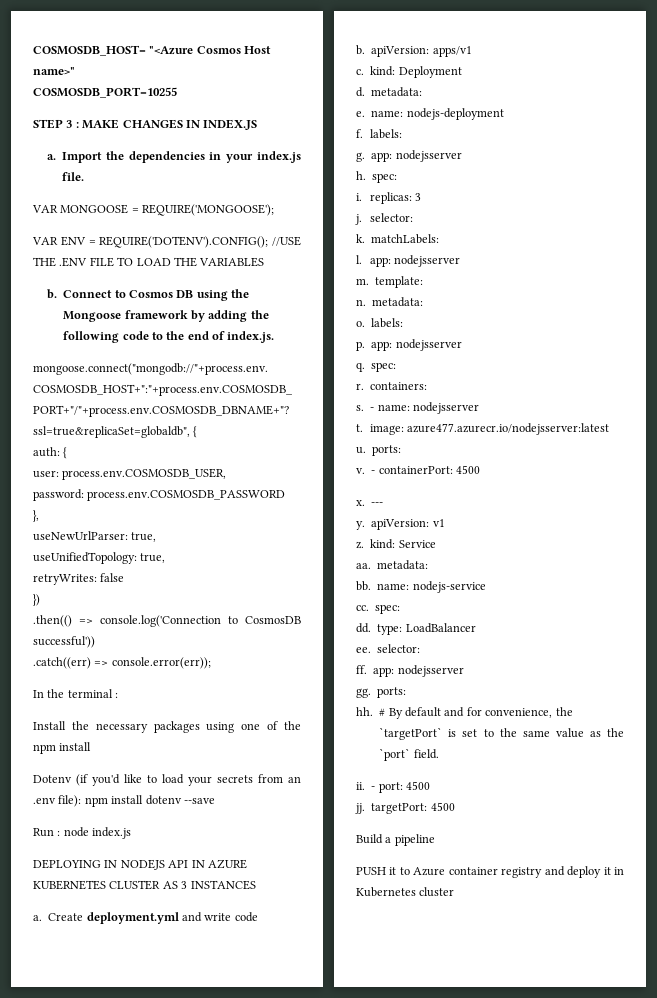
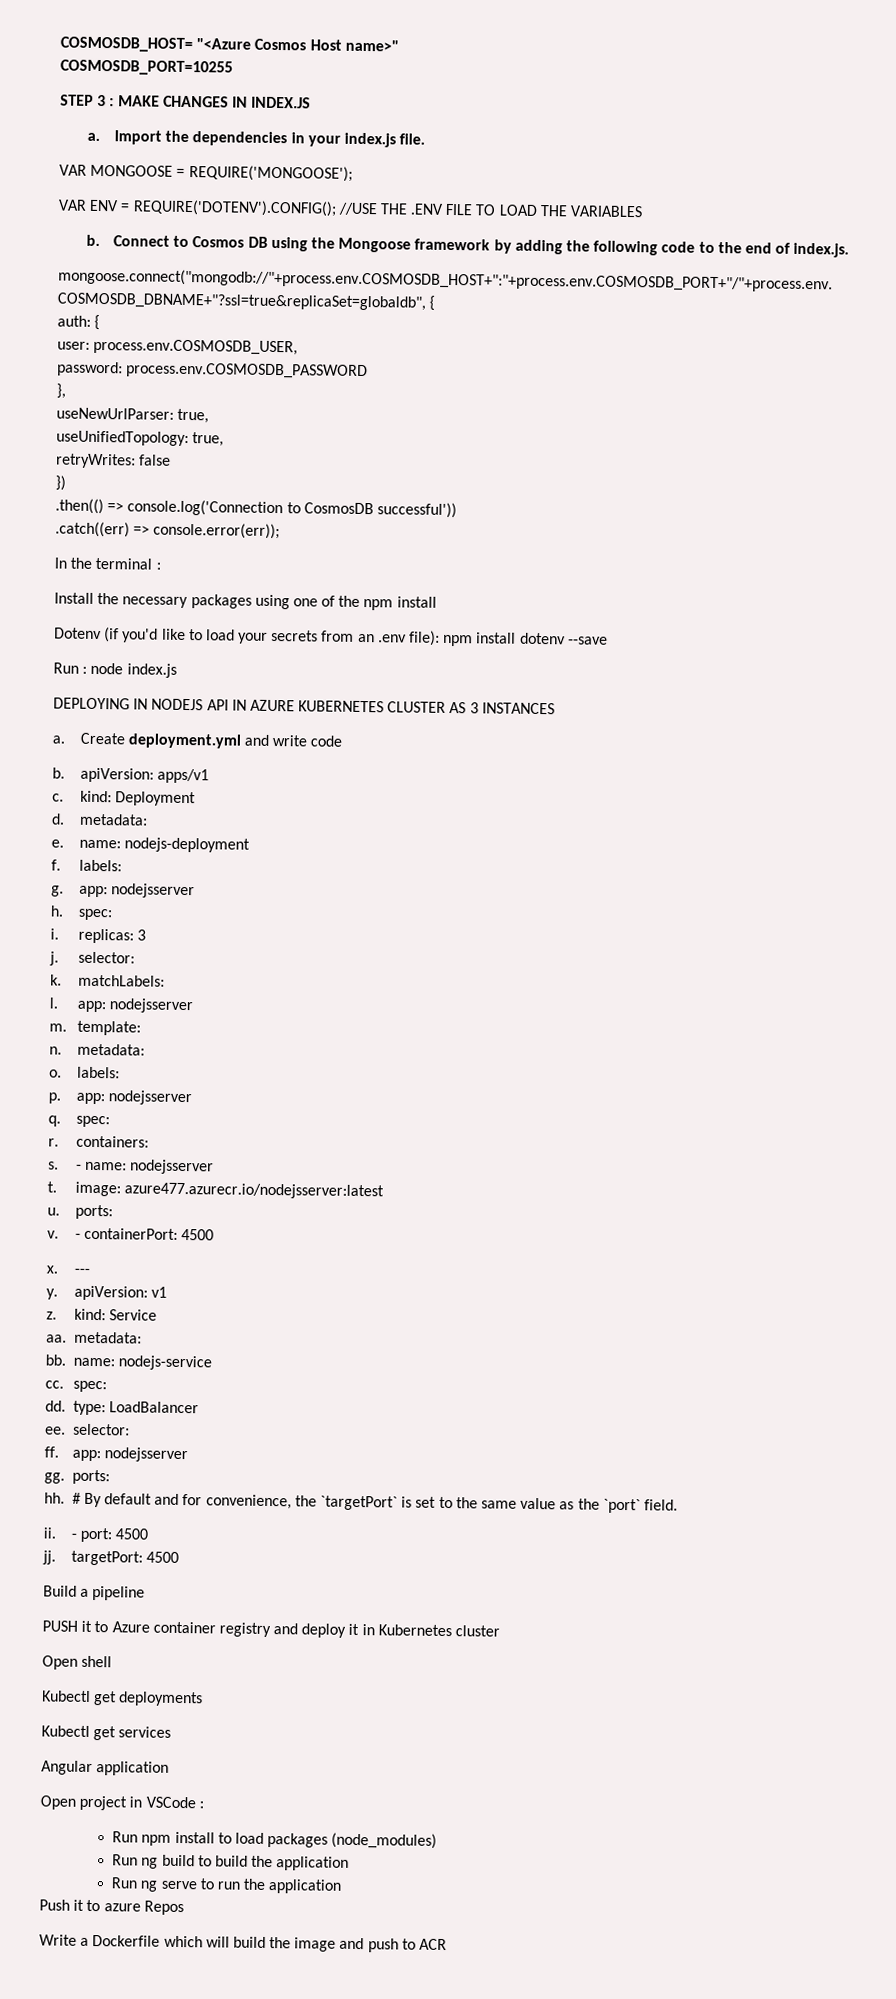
(455, 892) none -> [42,1655,113,1670] [42,1690,204,1707] [41,1725,172,1741] [41,1760,170,1776] [40,1795,204,1811] [112,1831,438,1849] [112,1854,350,1871] [111,1877,343,1894] [39,1899,184,1916] [39,1934,448,1953] // Open shell // Kubectl get deployments // Kubectl get services // Angular application // Open project in VSCode : // Run npm install to load packages (node_modules) // Run ng build to build the application // Run ng serve to run the application // Push it to azure Repos // Write a Dockerfile which will build the image and push to ACR

